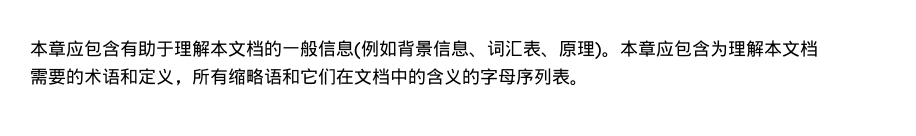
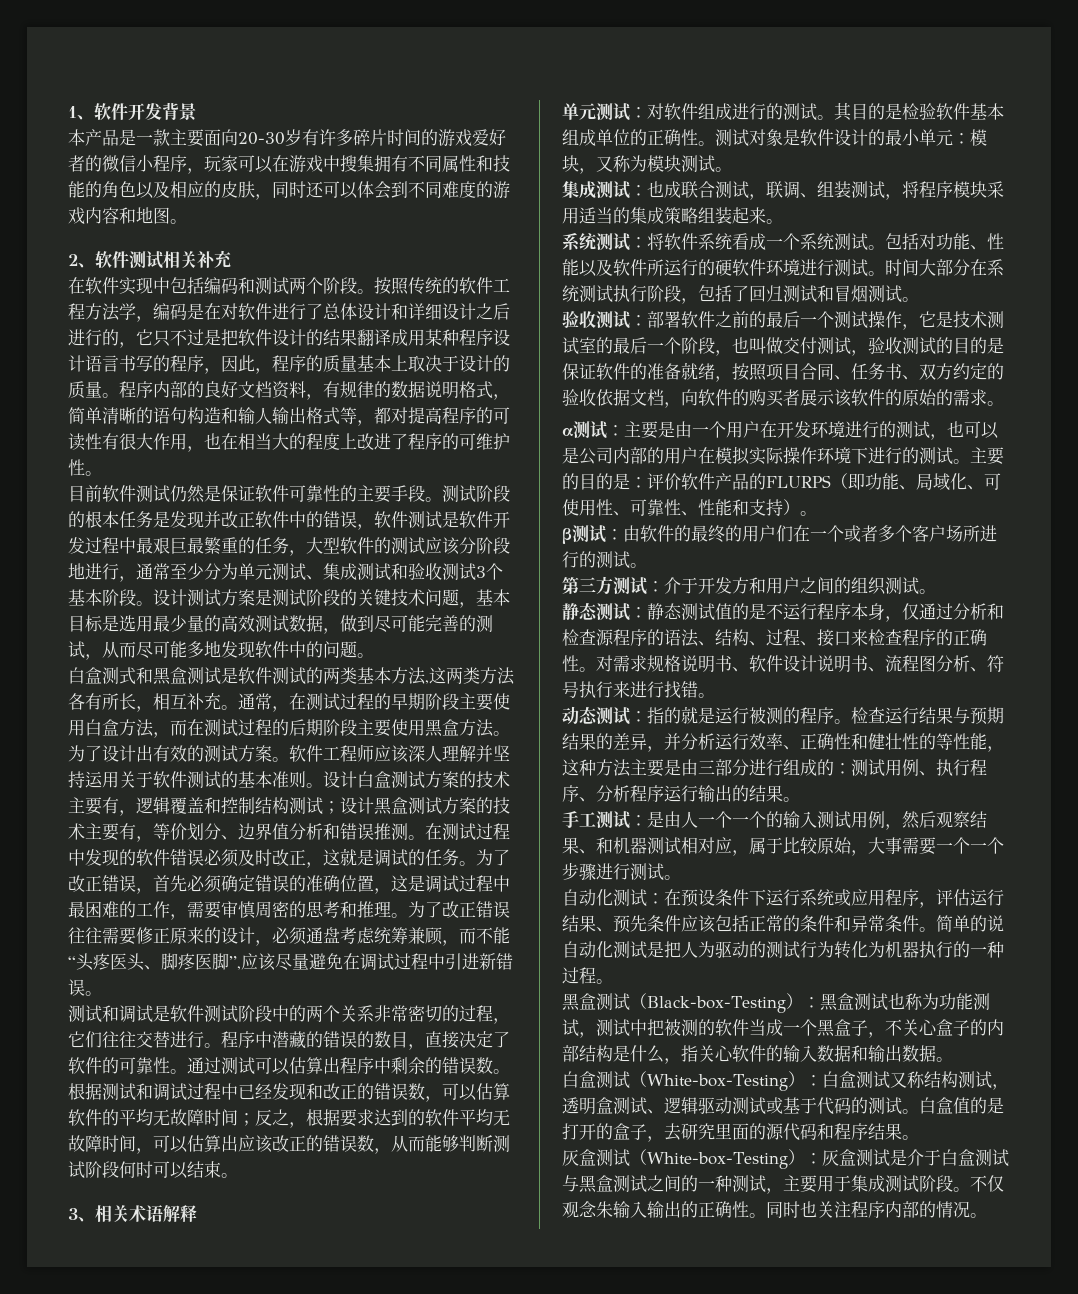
[30,40,818,59] [30,68,570,86] 本章应包含有助于理解本文档的一般信息(例如背景信息、词汇表、原理)。本章应包含为理解本文档需要的术语和定义，所有缩略语和它们在文档中的含义的字母序列表 -> [68,102,197,121] [68,129,506,147] [68,155,510,174] [68,181,510,200] [68,207,187,225] [68,250,231,269] [68,277,510,295] [68,303,510,322] [68,329,510,348] [68,355,510,374] [68,381,510,400] [68,407,510,426] [68,433,510,452] [68,459,102,476] [68,485,510,503] [68,511,510,530] [68,537,510,556] [68,563,503,582] [68,589,510,608] [68,615,493,634] [68,641,374,660] [68,667,515,685] [68,692,510,712] [68,719,510,738] [68,744,510,763] [68,771,510,789] [68,797,510,816] [68,823,510,842] [68,848,510,868] [68,875,510,894] [68,901,510,920] [68,927,510,946] [68,953,513,971] [68,979,102,996] [68,1005,510,1024] [68,1031,510,1050] [68,1057,510,1075] [68,1083,510,1102] [68,1109,510,1128] [68,1135,510,1154] [68,1161,238,1179] [68,1205,197,1223] [562,102,1004,121] [562,129,987,147] [562,155,732,174] [562,181,1004,200] [562,207,783,224] [562,232,1004,251] [562,259,1004,277] [562,285,919,304] [562,311,1004,330] [562,337,1004,356] [562,362,1004,382] [562,389,1004,408] [562,421,999,440] [562,446,1004,465] [562,473,1001,491] [562,499,817,516] [562,525,997,544] [562,551,647,569] [562,576,936,595] [562,602,1004,622] [562,629,987,647] [562,655,1004,673] [562,681,715,699] [562,706,1004,725] [562,733,1004,752] [562,759,987,777] [562,785,800,802] [562,811,987,830] [562,837,1004,856] [562,862,681,881] [562,889,1004,908] [562,915,1004,933] [562,941,1004,959] [562,967,613,984] [562,993,990,1013] [562,1019,1004,1038] [562,1045,953,1064] [562,1071,1009,1091] [562,1097,1004,1115] [562,1123,919,1142] [562,1149,1009,1169] [562,1175,1004,1194] [562,1201,970,1218] 1、软件开发背景 // 本产品是一款主要面向20-30岁有许多碎片时间的游戏爱好者的微信小程序，玩家可以在游戏中搜集拥有不同属性和技能的角色以及相应的皮肤，同时还可以体会到不同难度的游戏内容和地图。 // 2、软件测试相关补充 // 在软件实现中包括编码和测试两个阶段。按照传统的软件工程方法学，编码是在对软件进行了总体设计和详细设计之后进行的，它只不过是把软件设计的结果翻译成用某种程序设计语言书写的程序，因此，程序的质量基本上取决于设计的质量。程序内部的良好文档资料，有规律的数据说明格式，简单清晰的语句构造和输人输出格式等，都对提高程序的可读性有很大作用，也在相当大的程度上改进了程序的可维护性。 // 目前软件测试仍然是保证软件可靠性的主要手段。测试阶段的根本任务是发现并改正软件中的错误，软件测试是软件开发过程中最艰巨最繁重的任务，大型软件的测试应该分阶段地进行，通常至少分为单元测试、集成测试和验收测试3个基本阶段。设计测试方案是测试阶段的关键技术问题，基本目标是选用最少量的高效测试数据，做到尽可能完善的测试，从而尽可能多地发现软件中的问题。 // 白盒测式和黑盒测试是软件测试的两类基本方法,这两类方法各有所长，相互补充。通常，在测试过程的早期阶段主要使用白盒方法，而在测试过程的后期阶段主要使用黑盒方法。为了设计出有效的测试方案。软件工程师应该深人理解并坚持运用关于软件测试的基本准则。设计白盒测试方案的技术主要有，逻辑覆盖和控制结构测试；设计黑盒测试方案的技术主要有，等价划分、边界值分析和错误推测。在测试过程中发现的软件错误必须及时改正，这就是调试的任务。为了改正错误，首先必须确定错误的准确位置，这是调试过程中最困难的工作，需要审慎周密的思考和推理。为了改正错误往往需要修正原来的设计，必须通盘考虑统筹兼顾，而不能“头疼医头、脚疼医脚”,应该尽量避免在调试过程中引进新错误。 // 测试和调试是软件测试阶段中的两个关系非常密切的过程，它们往往交替进行。程序中潜藏的错误的数目，直接决定了软件的可靠性。通过测试可以估算出程序中剩余的错误数。根据测试和调试过程中已经发现和改正的错误数，可以估算软件的平均无故障时间；反之，根据要求达到的软件平均无故障时间，可以估算出应该改正的错误数，从而能够判断测试阶段何时可以结束。 // 3、相关术语解释 // 单元测试：对软件组成进行的测试。其目的是检验软件基本组成单位的正确性。测试对象是软件设计的最小单元：模块，又称为模块测试。 // 集成测试：也成联合测试，联调、组装测试，将程序模块采用适当的集成策略组装起来。 // 系统测试：将软件系统看成一个系统测试。包括对功能、性能以及软件所运行的硬软件环境进行测试。时间大部分在系统测试执行阶段，包括了回归测试和冒烟测试。 // 验收测试：部署软件之前的最后一个测试操作，它是技术测试室的最后一个阶段，也叫做交付测试，验收测试的目的是保证软件的准备就绪，按照项目合同、任务书、双方约定的验收依据文档，向软件的购买者展示该软件的原始的需求。 // α测试：主要是由一个用户在开发环境进行的测试，也可以是公司内部的用户在模拟实际操作环境下进行的测试。主要的目的是：评价软件产品的FLURPS（即功能、局域化、可使用性、可靠性、性能和支持）。 // β测试：由软件的最终的用户们在一个或者多个客户场所进行的测试。 // 第三方测试：介于开发方和用户之间的组织测试。 // 静态测试：静态测试值的是不运行程序本身，仅通过分析和检查源程序的语法、结构、过程、接口来检查程序的正确性。对需求规格说明书、软件设计说明书、流程图分析、符号执行来进行找错。 // 动态测试：指的就是运行被测的程序。检查运行结果与预期结果的差异，并分析运行效率、正确性和健壮性的等性能，这种方法主要是由三部分进行组成的：测试用例、执行程序、分析程序运行输出的结果。 // 手工测试：是由人一个一个的输入测试用例，然后观察结果、和机器测试相对应，属于比较原始，大事需要一个一个步骤进行测试。 // 自动化测试：在预设条件下运行系统或应用程序，评估运行结果、预先条件应该包括正常的条件和异常条件。简单的说自动化测试是把人为驱动的测试行为转化为机器执行的一种过程。 // 黑盒测试（Black-box-Testing）：黑盒测试也称为功能测试，测试中把被测的软件当成一个黑盒子，不关心盒子的内部结构是什么，指关心软件的输入数据和输出数据。 // 白盒测试（White-box-Testing）：白盒测试又称结构测试，透明盒测试、逻辑驱动测试或基于代码的测试。白盒值的是打开的盒子，去研究里面的源代码和程序结果。 // 灰盒测试（White-box-Testing）：灰盒测试是介于白盒测试与黑盒测试之间的一种测试，主要用于集成测试阶段。不仅观念朱输入输出的正确性。同时也关注程序内部的情况

